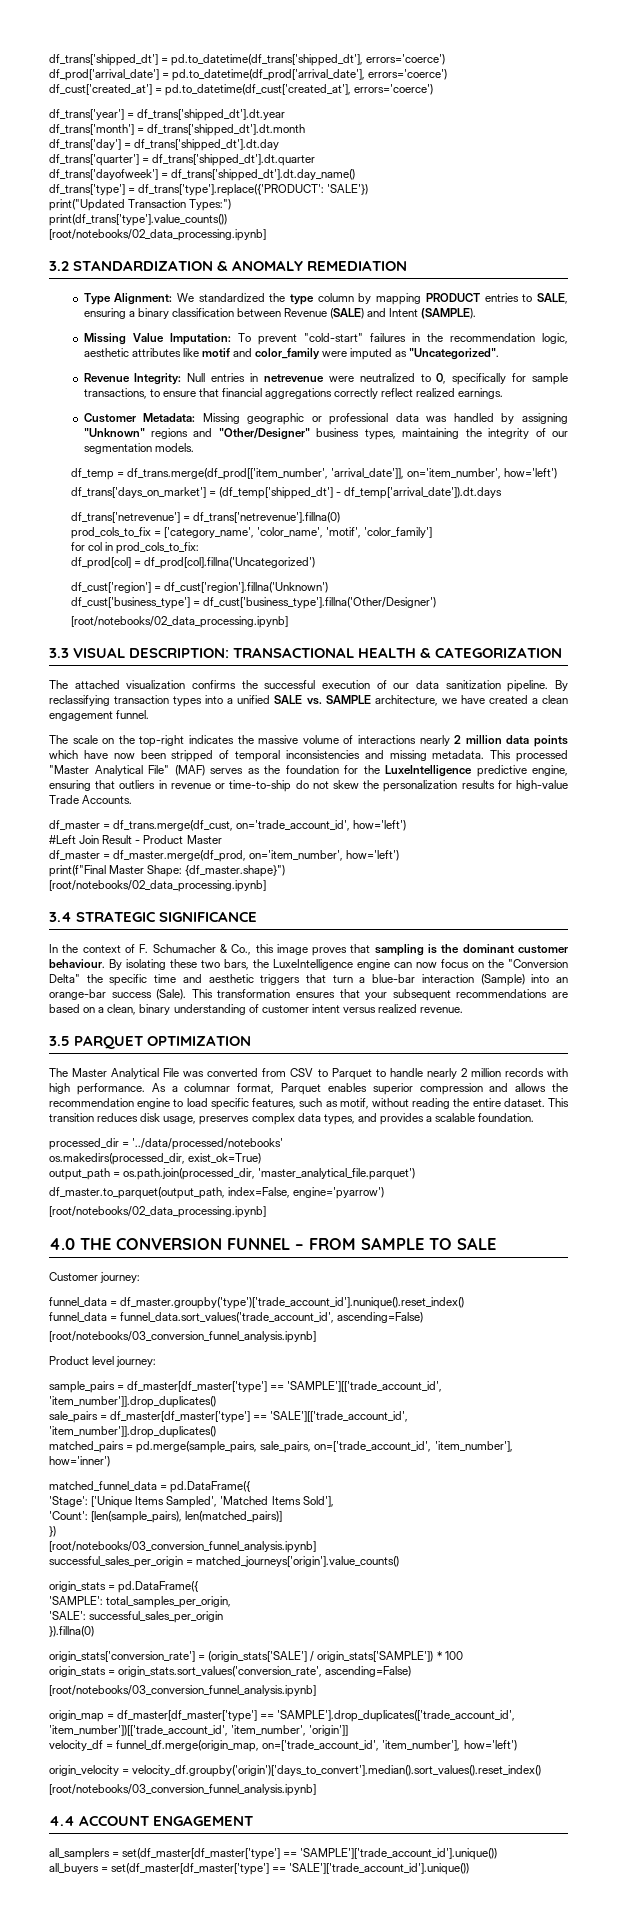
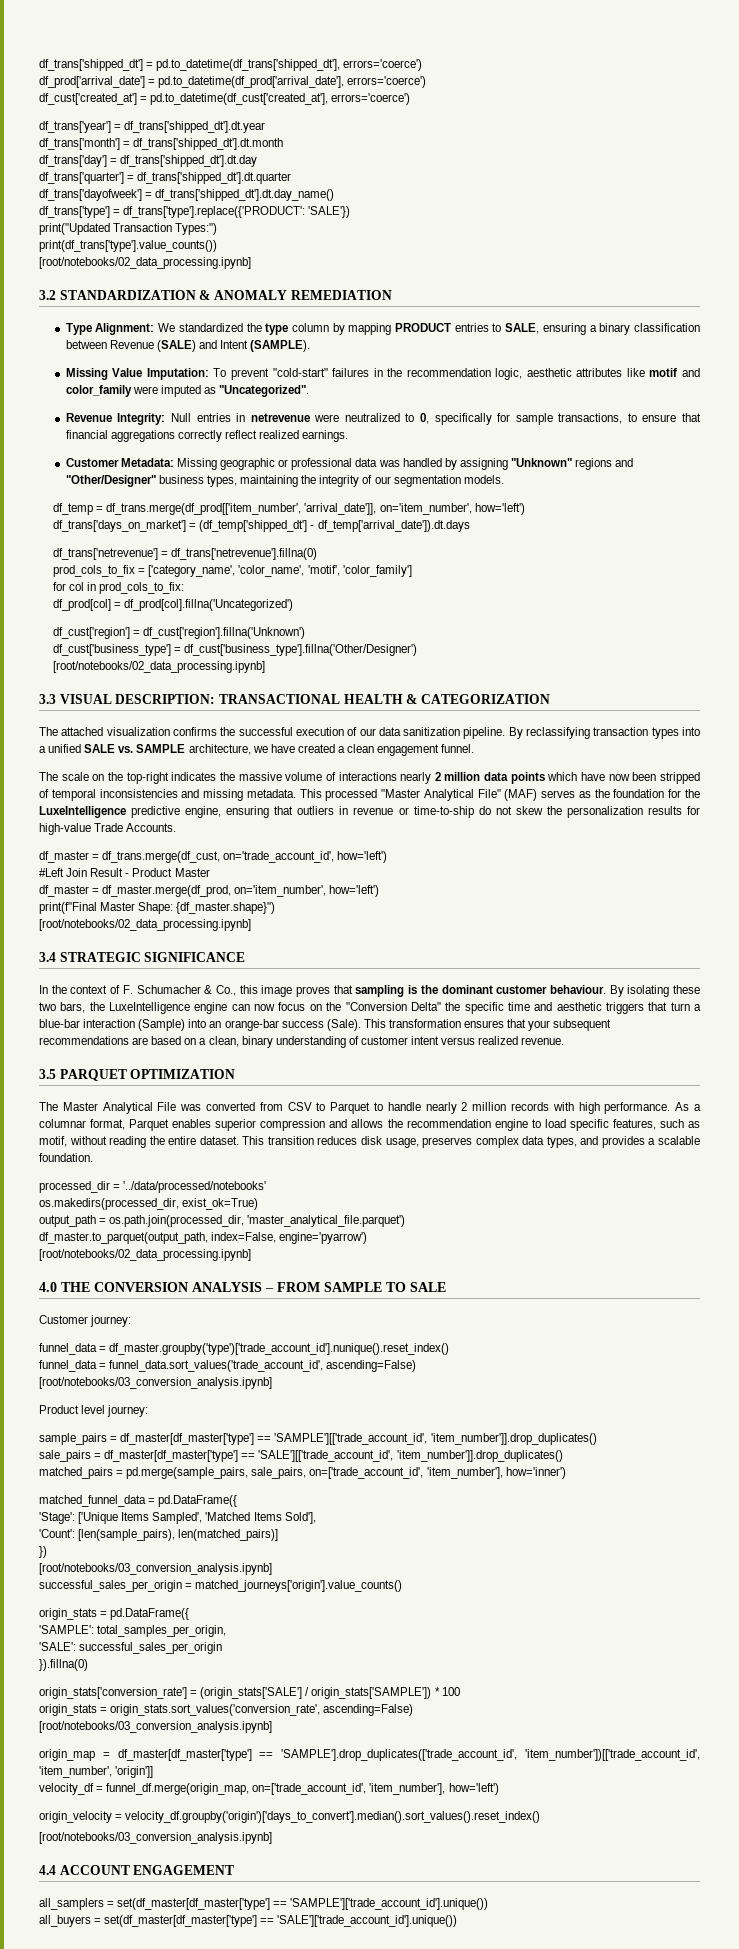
[227,1238,290,1250] FUNNEL -> [192,1282,262,1292] ANALYSIS
[49,1331,316,1343] [root/notebooks/03_conversion_funnel_analysis.ipynb] -> [39,1377,272,1389] [root/notebooks/03_conversion_analysis.ipynb]
[49,1541,316,1553] [root/notebooks/03_conversion_funnel_analysis.ipynb] -> [39,1563,272,1575] [root/notebooks/03_conversion_analysis.ipynb]
[49,1685,316,1697] [root/notebooks/03_conversion_funnel_analysis.ipynb] -> [39,1721,272,1733] [root/notebooks/03_conversion_analysis.ipynb]
[49,1784,316,1796] [root/notebooks/03_conversion_funnel_analysis.ipynb] -> [39,1832,272,1844] [root/notebooks/03_conversion_analysis.ipynb]

